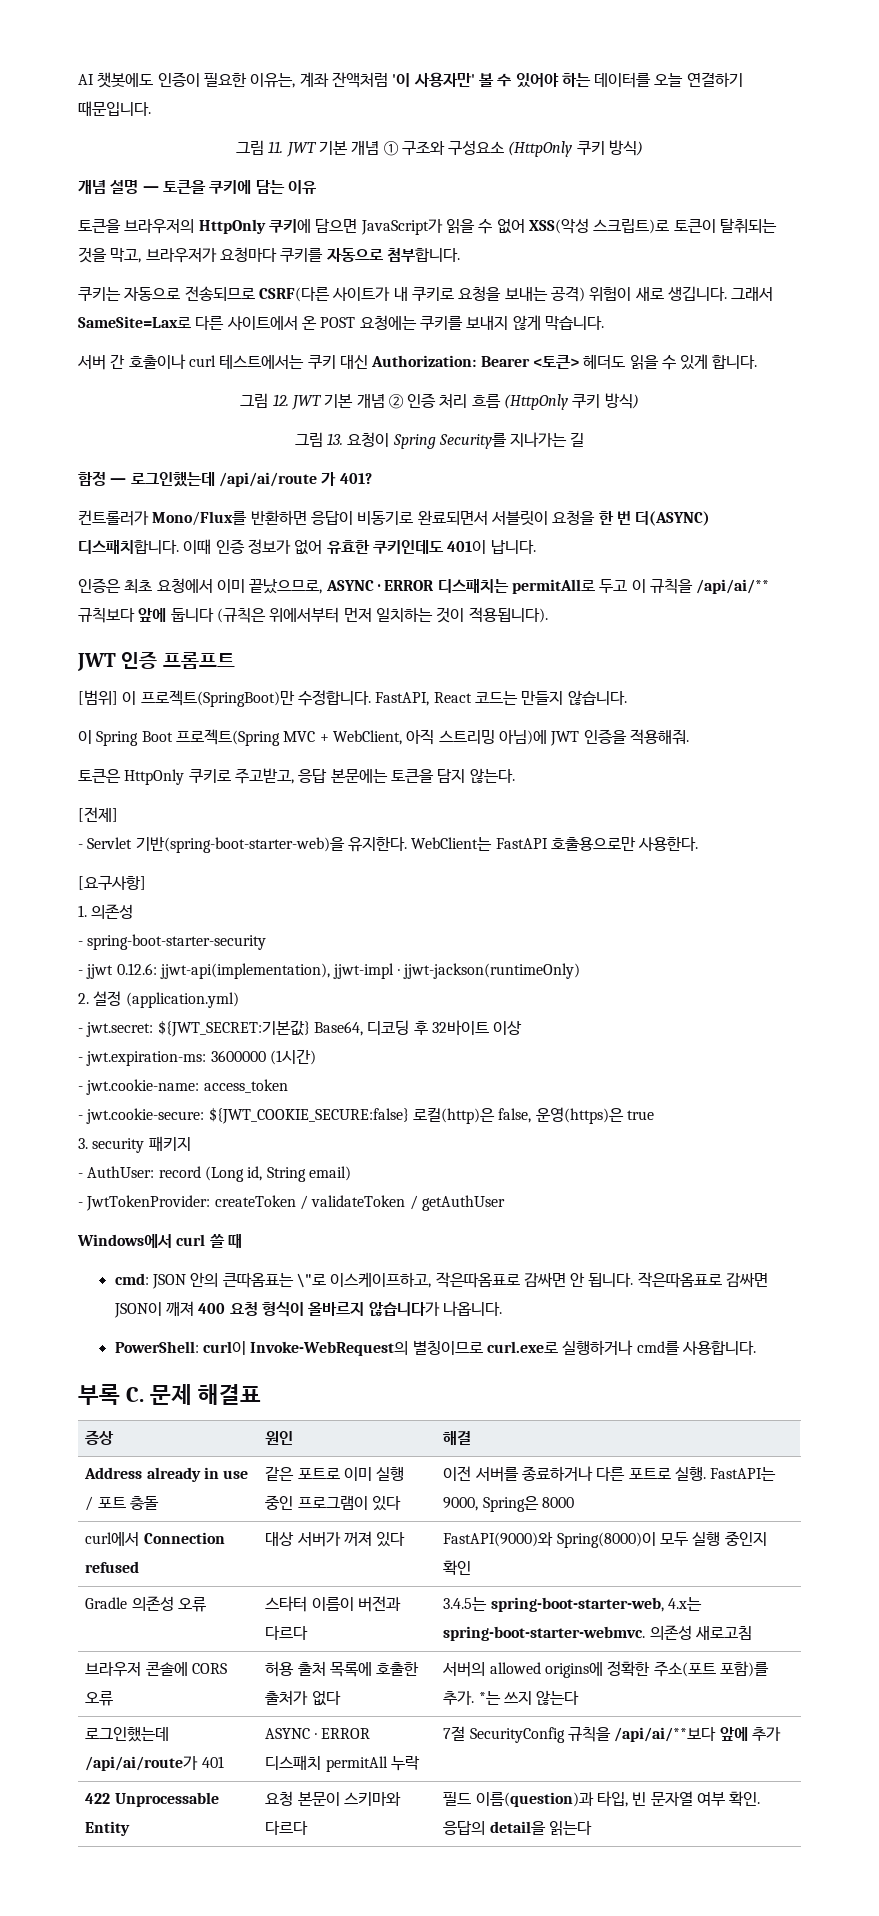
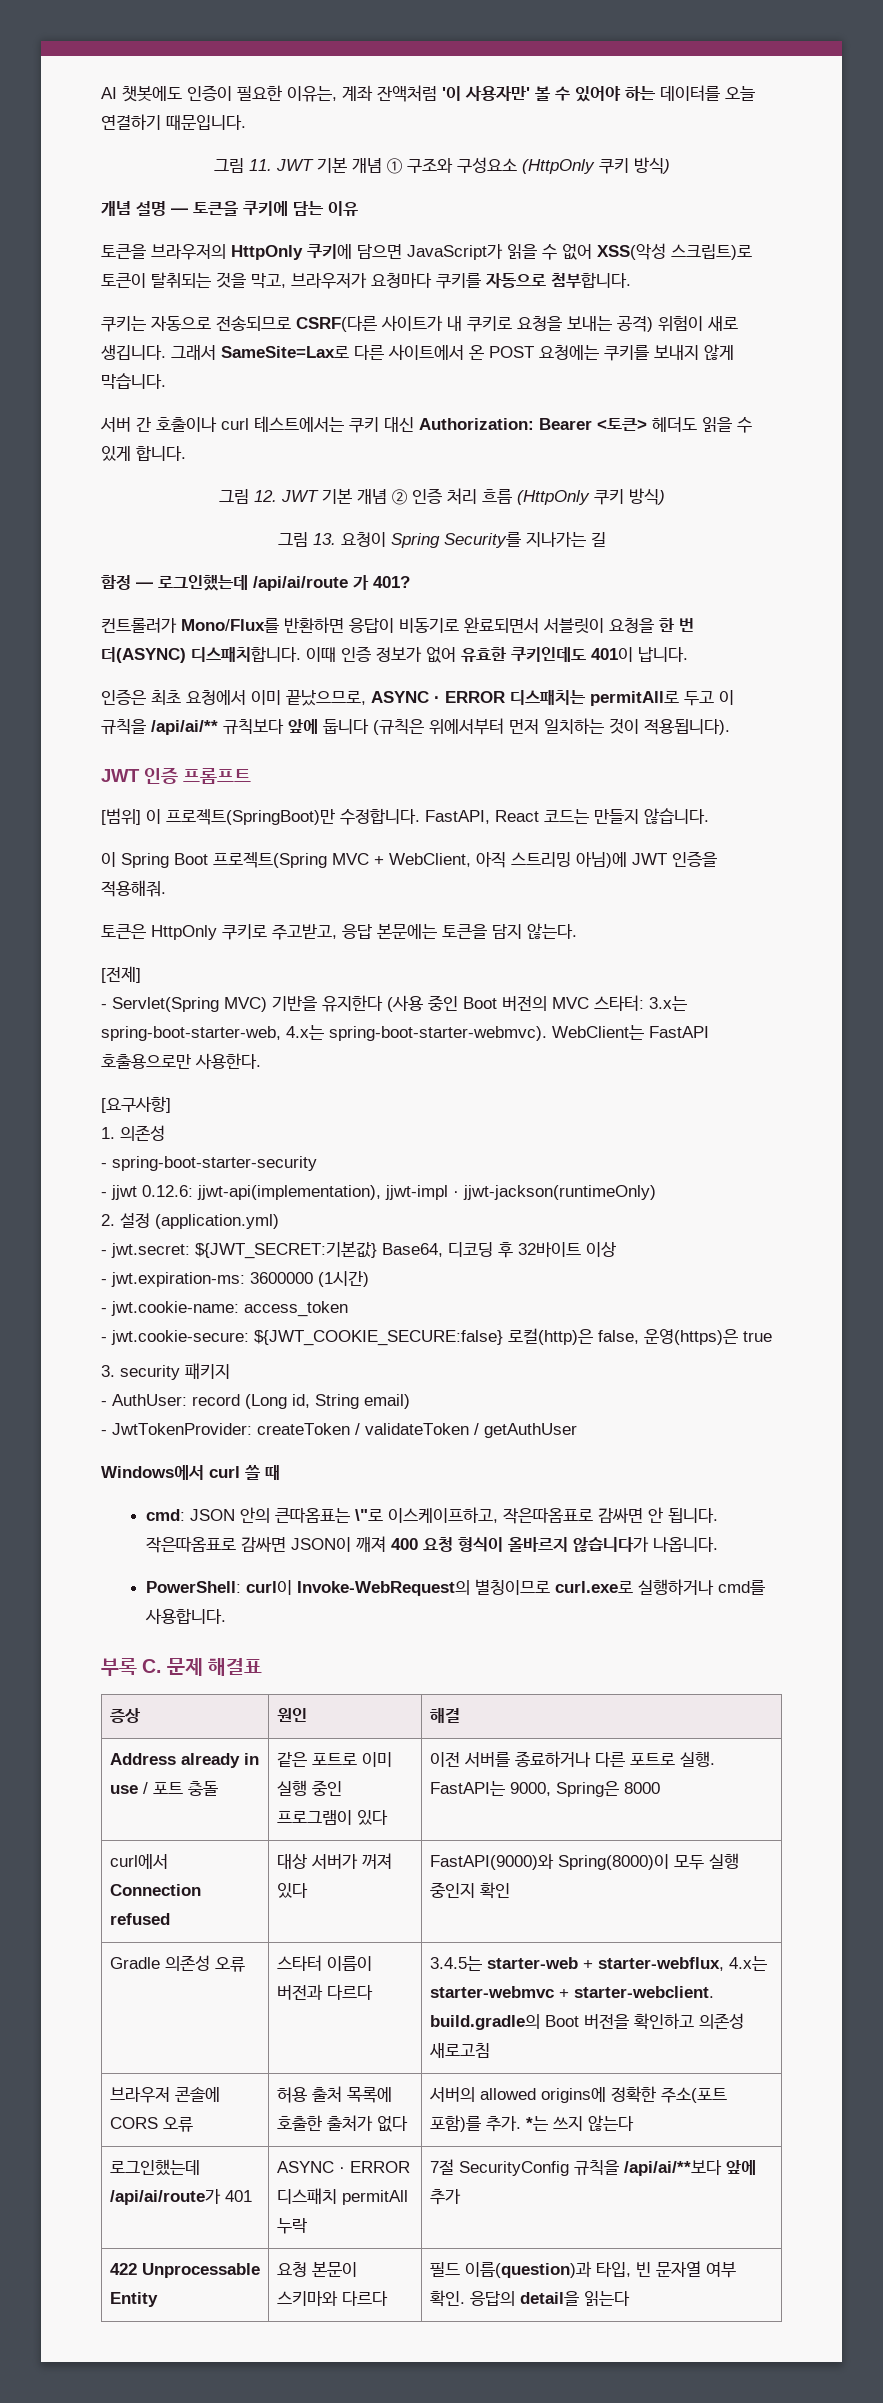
[87,836,407,853] Servlet 기반(spring-boot-starter-web)을 유지한다. -> [112,995,687,1012] [101,1025,547,1041] Servlet(Spring MVC) 기반을 유지한다 (사용 중인 Boot 버전의 MVC 스타터: 3.x는 spring-boot-starter-web, 4.x는 spring-boot-starter-webmvc).
[490,1597,703,1612] [443,1626,646,1641] spring-boot-starter-web, 4.x는 spring-boot-starter-webmvc. -> [486,1956,767,1971] [429,1986,714,1998] [429,2013,694,2030] starter-web + starter-webflux, 4.x는 starter-webmvc + starter-webclient. build.gradle의 Boot 버전을 확인하고

